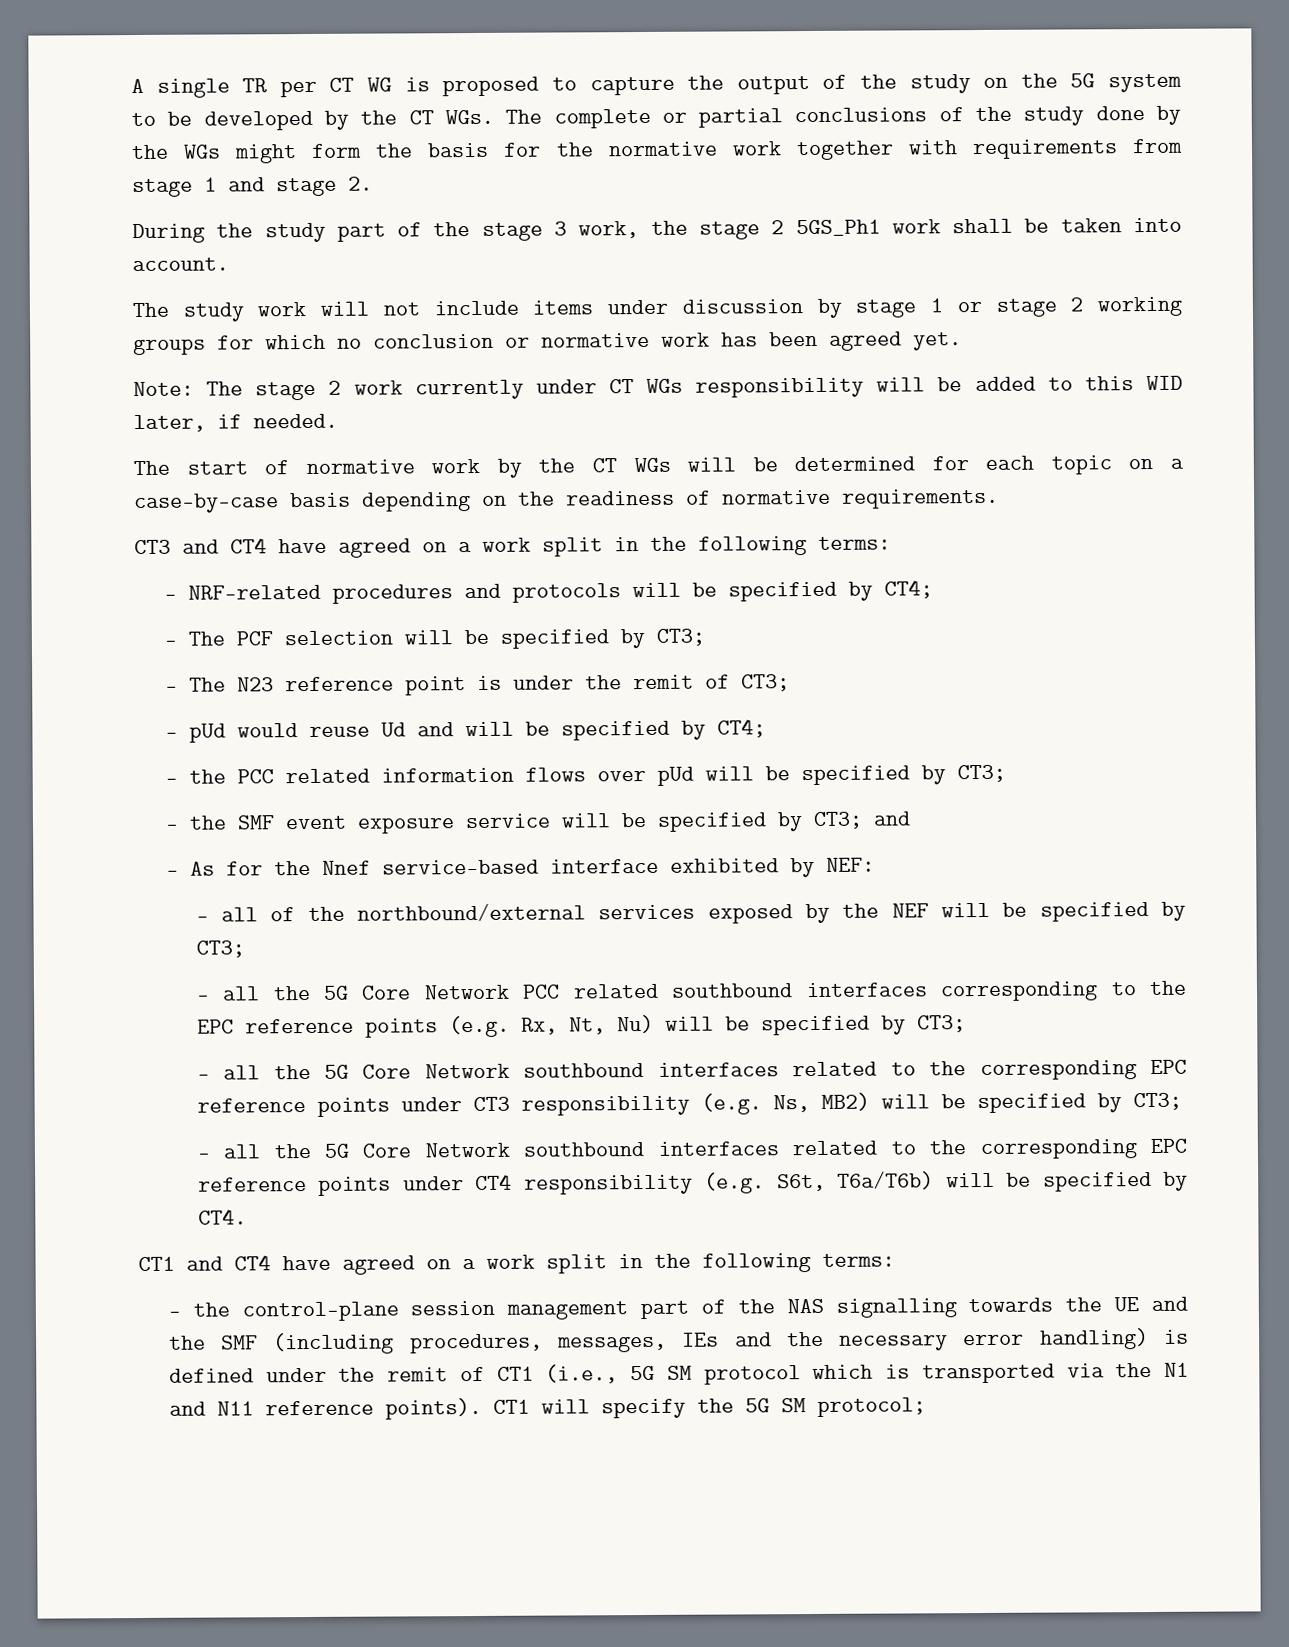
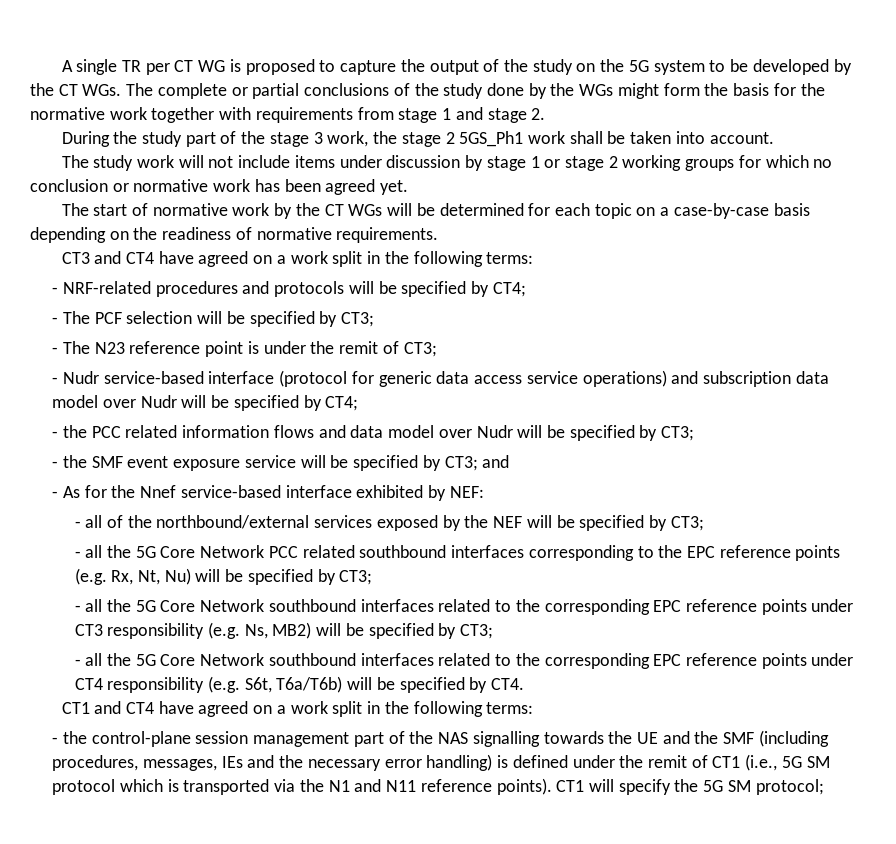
[133,375,1183,401] [133,413,338,433] // Note: The stage 2 work currently under CT WGs responsibility will be added to this WID later, if needed. -> (409, 187) none
[188,722,454,743] pUd would reuse Ud and -> [62,370,829,387] [52,395,177,408] Nudr service-based interface (protocol for generic data access service operations) and subscription data model over Nudr
[596,766,694,786] over pUd -> [318,425,513,438] and data model over Nudr

